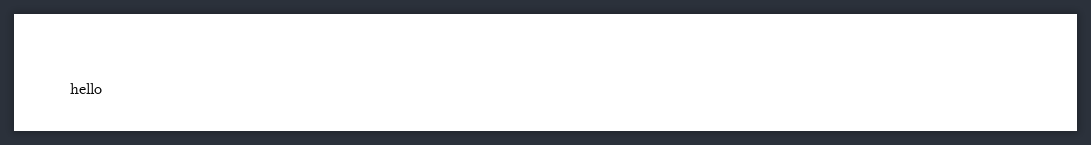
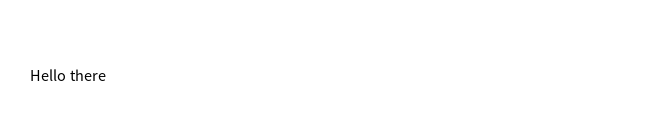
[70,83,102,94] hello -> [30,69,106,81] Hello there

